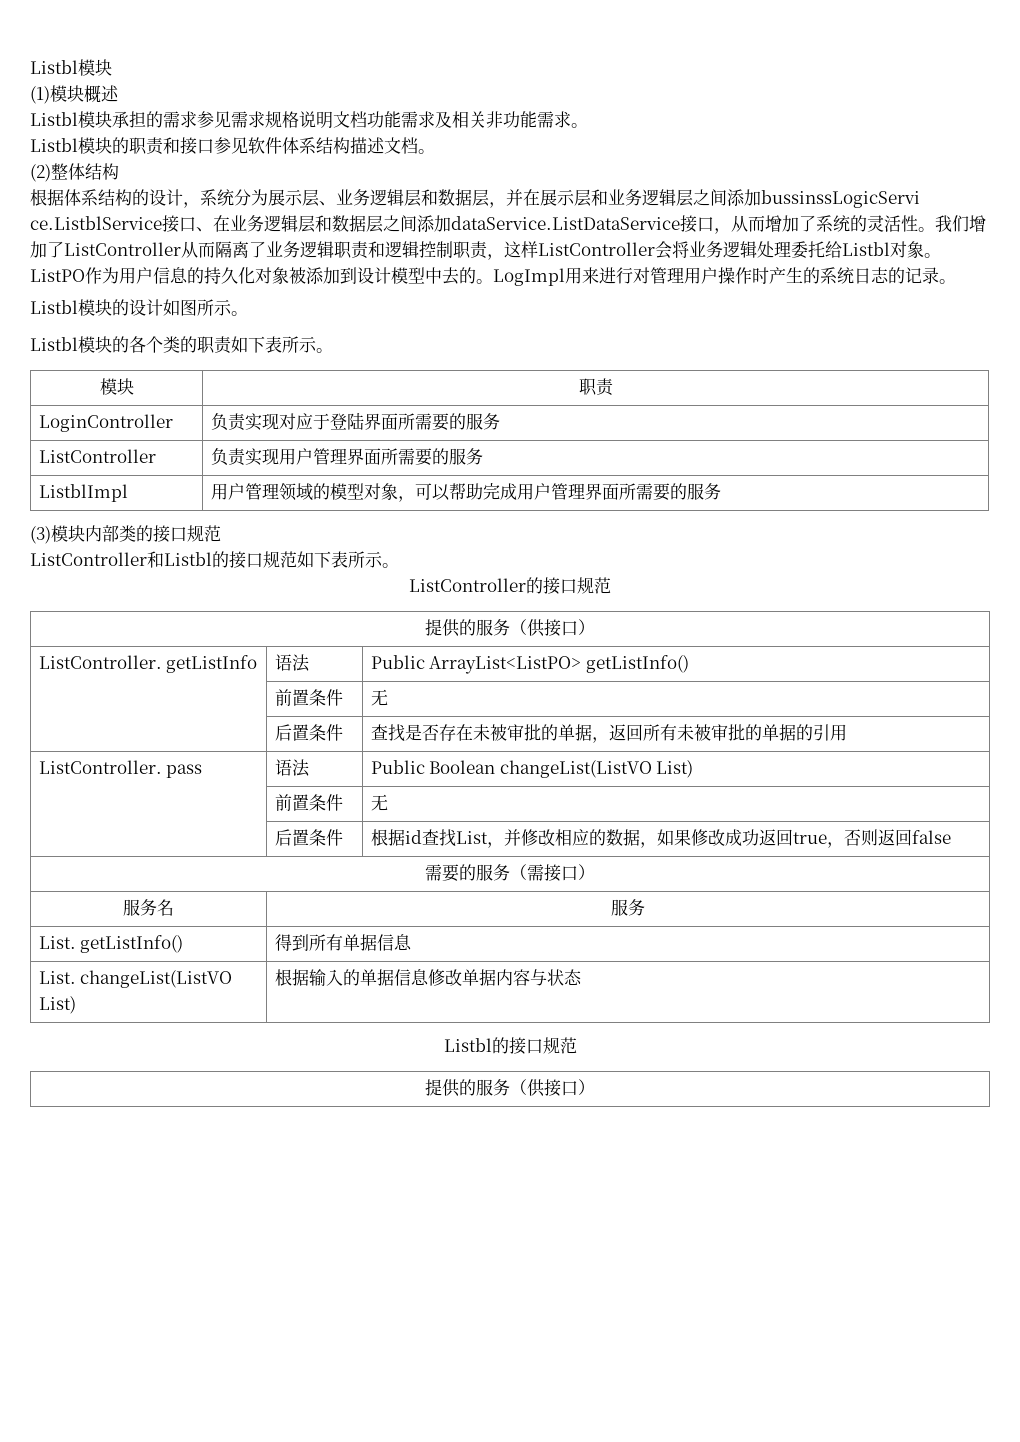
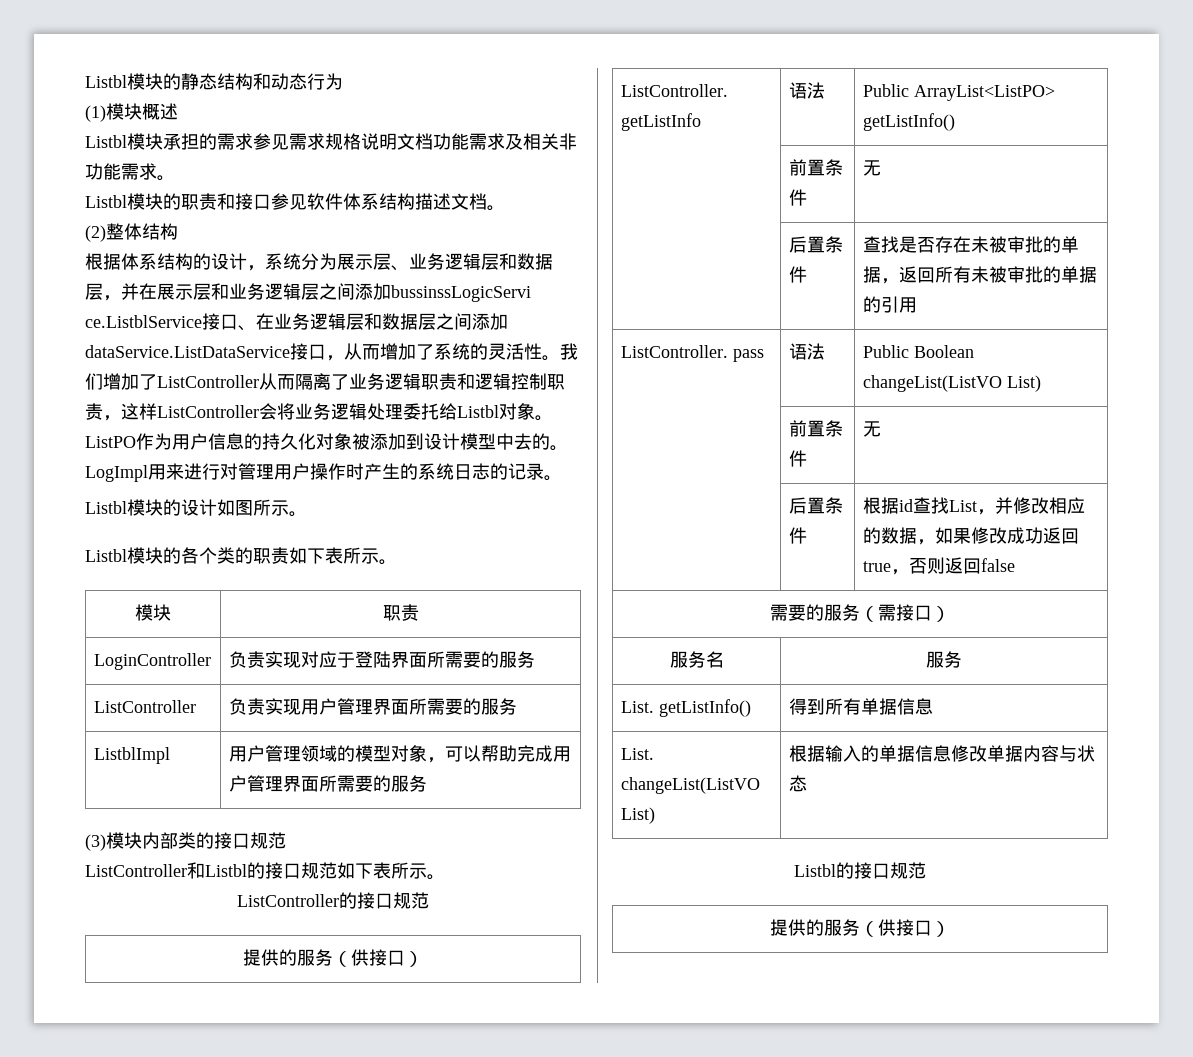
[30,59,112,76] Listbl模块 -> [85,73,343,90] Listbl模块的静态结构和动态行为

